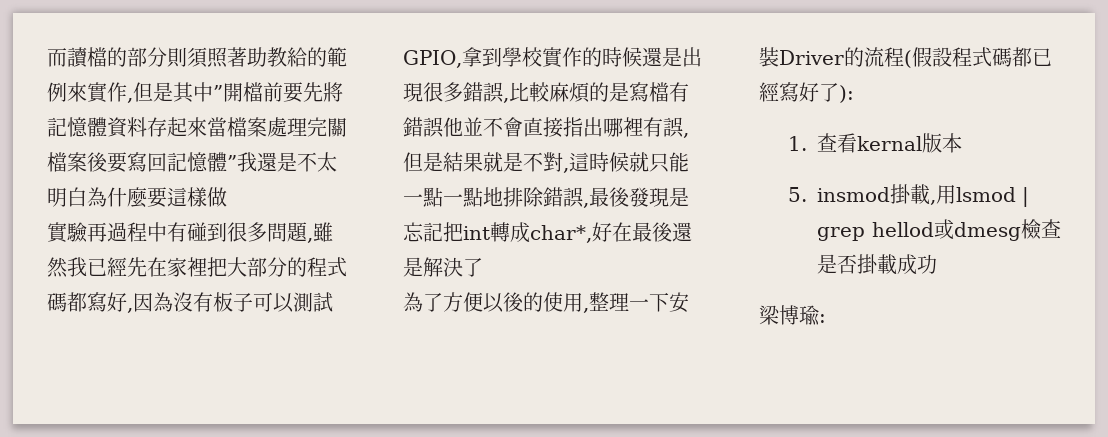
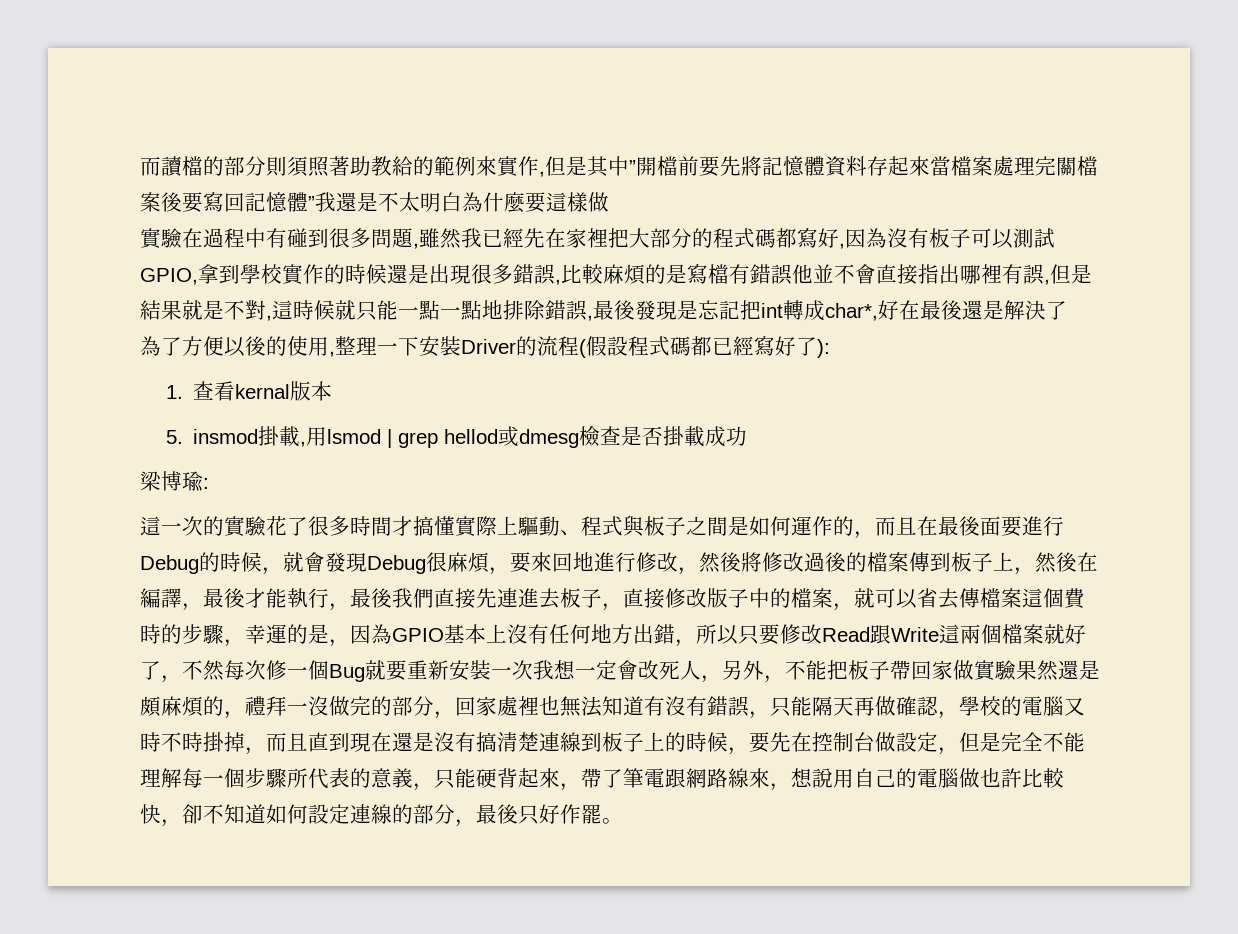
[87,222,107,242] 再 -> [182,228,203,248] 在
(826, 318) none -> [140,515,1064,539] [140,552,1098,575] [140,588,1086,611] [140,624,1086,647] [140,660,1100,683] [140,696,1085,719] [140,732,1085,755] [140,768,1064,791] [140,804,623,827] // 這一次的實驗花了很多時間才搞懂實際上驅動、程式與板子之間是如何運作的，而且在最後面要進行Debug的時候，就會發現Debug很麻煩，要來回地進行修改，然後將修改過後的檔案傳到板子上，然後在編譯，最後才能執行，最後我們直接先連進去板子，直接修改版子中的檔案，就可以省去傳檔案這個費時的步驟，幸運的是，因為GPIO基本上沒有任何地方出錯，所以只要修改Read跟Write這兩個檔案就好了，不然每次修一個Bug就要重新安裝一次我想一定會改死人，另外，不能把板子帶回家做實驗果然還是頗麻煩的，禮拜一沒做完的部分，回家處裡也無法知道有沒有錯誤，只能隔天再做確認，學校的電腦又時不時掛掉，而且直到現在還是沒有搞清楚連線到板子上的時候，要先在控制台做設定，但是完全不能理解每一個步驟所代表的意義，只能硬背起來，帶了筆電跟網路線來，想說用自己的電腦做也許比較快，卻不知道如何設定連線的部分，最後只好作罷。

